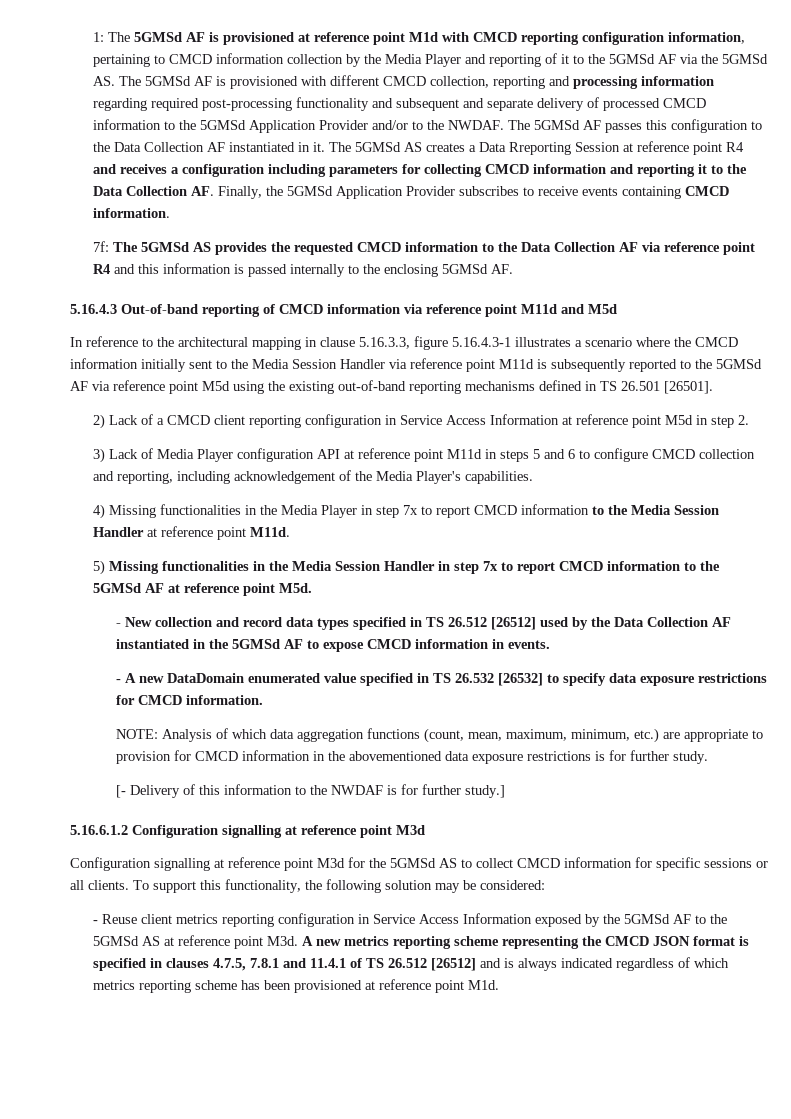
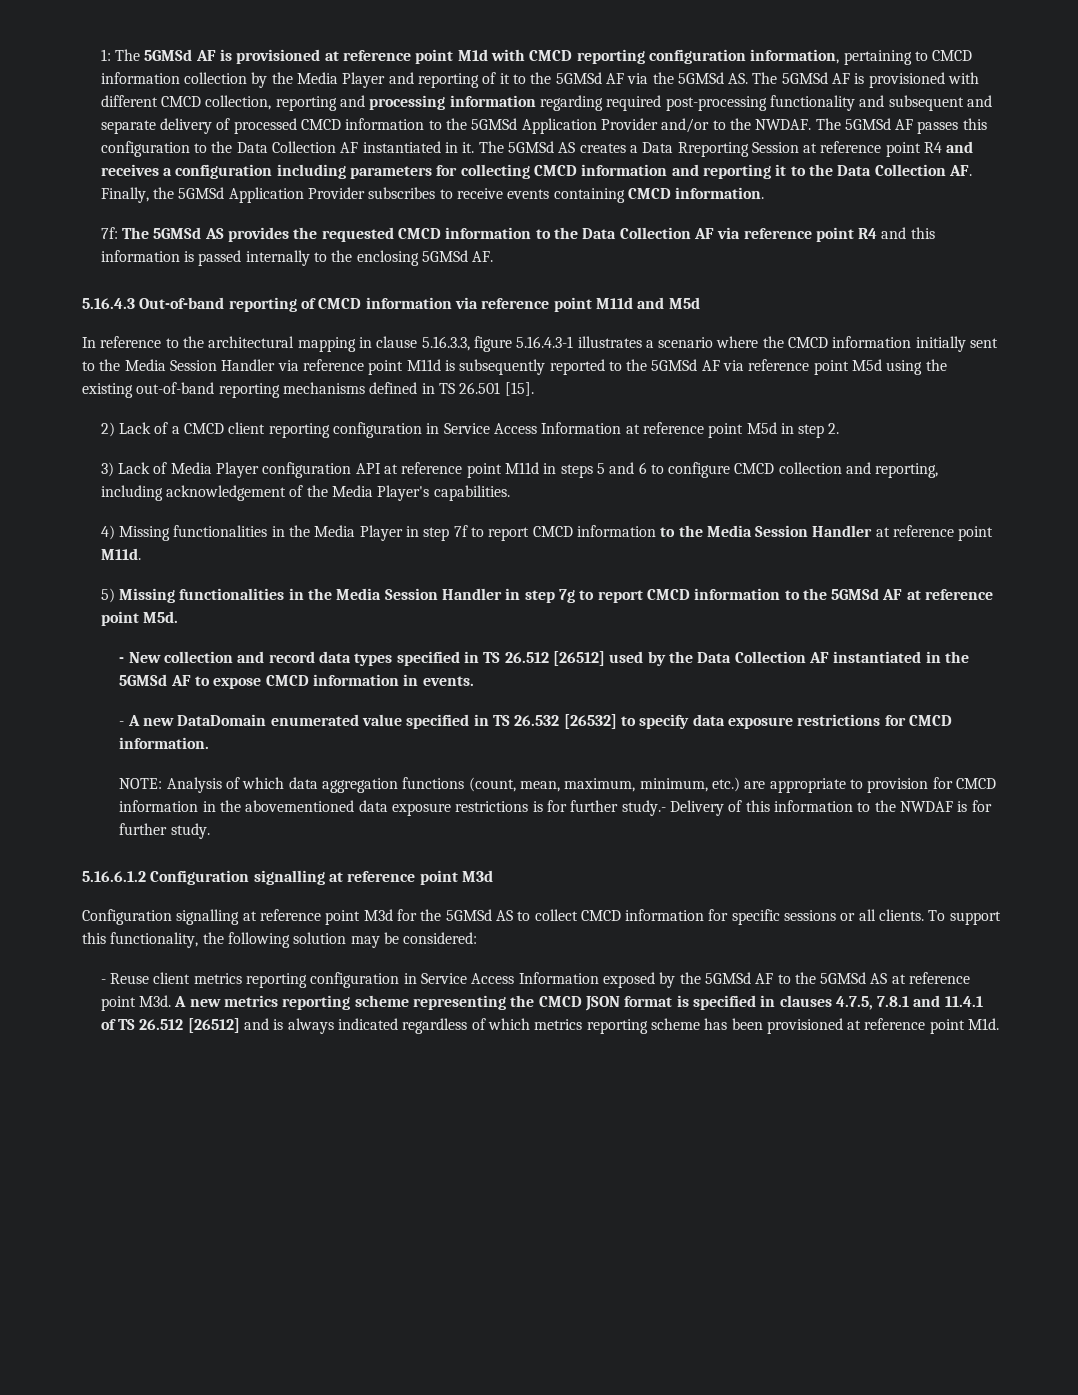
[664,381,713,394] [26501]. -> [504,382,534,396] [15].
[402,505,418,515] 7x -> [453,525,468,537] 7f
[482,561,498,571] 7x -> [558,589,575,603] 7g
[672,751,708,764] [115,785,126,798] study. // [- -> [621,800,666,816] study.-
[464,785,505,798] study.] -> [170,823,210,839] study.

